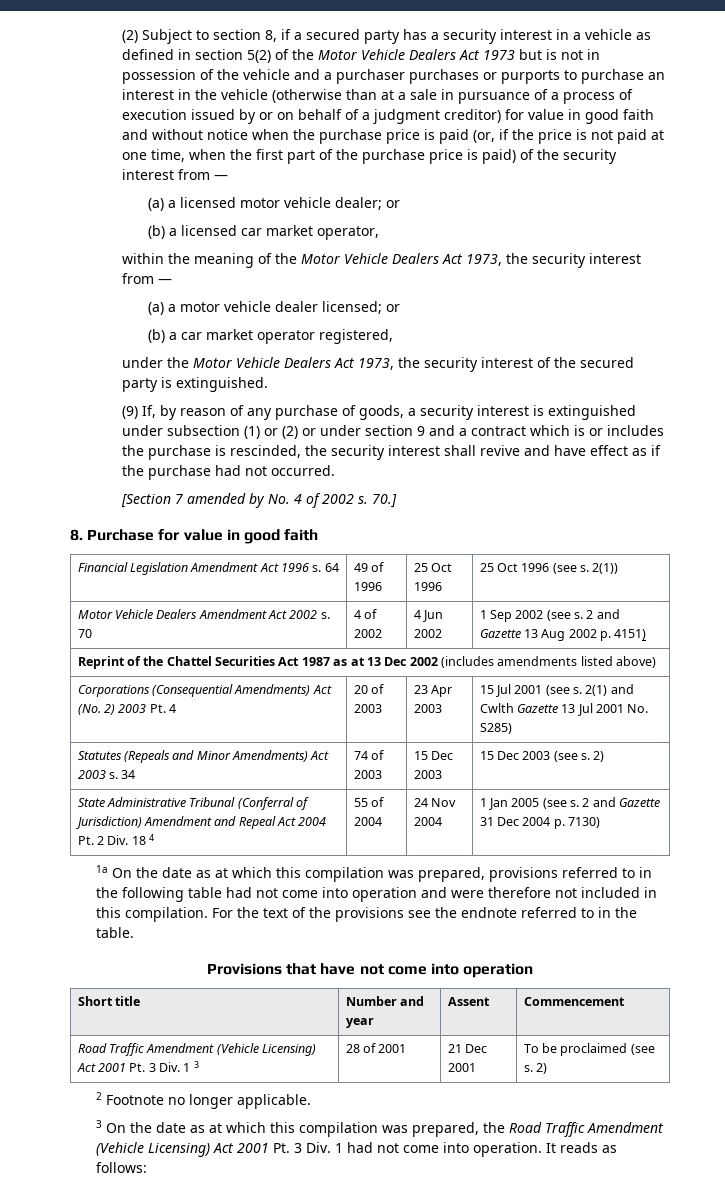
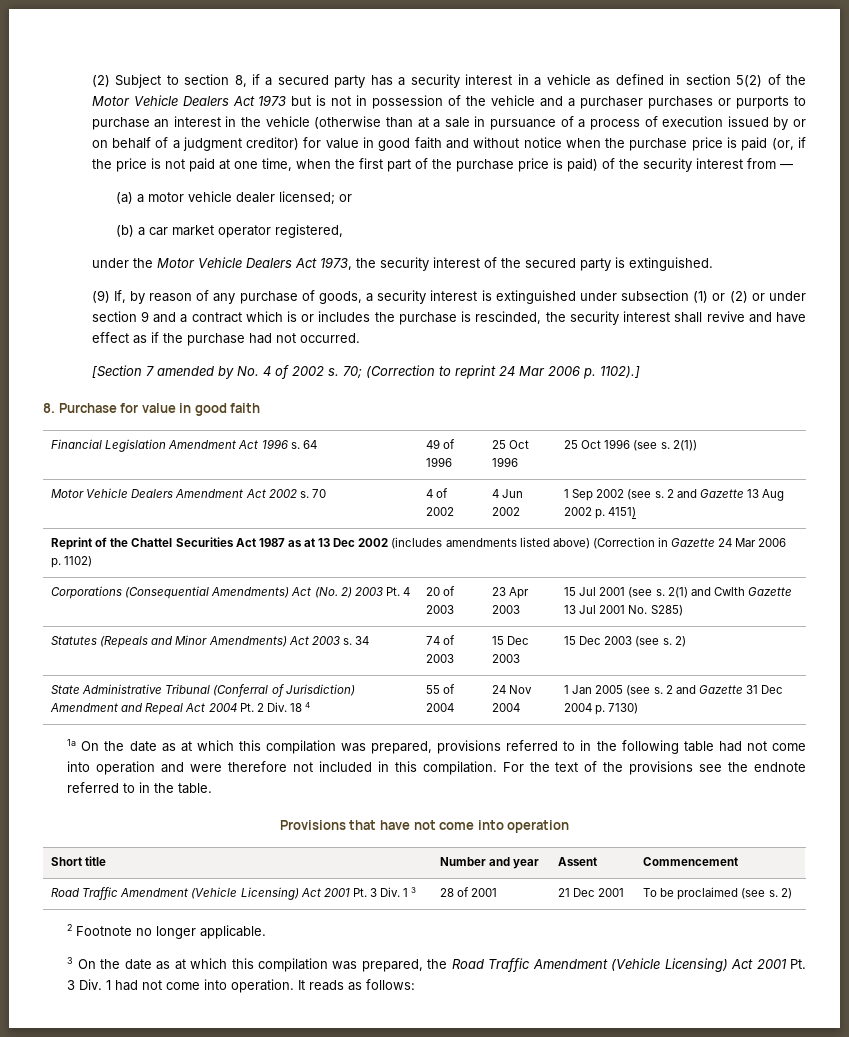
[147,197,400,211] [147,225,379,240] [121,253,641,268] [121,273,172,284] // (a) a licensed motor vehicle dealer; or // (b) a licensed car market operator, // within the meaning of the Motor Vehicle Dealers Act 1973, the security interest from — -> (793, 166) none
[371,494,397,508] 70.] -> [342,365,640,379] 70; (Correction to reprint 24 Mar 2006 p. 1102).]
(657, 662) none -> [592,537,787,549] [51,556,93,568] (Correction in Gazette 24 Mar 2006 p. 1102)

